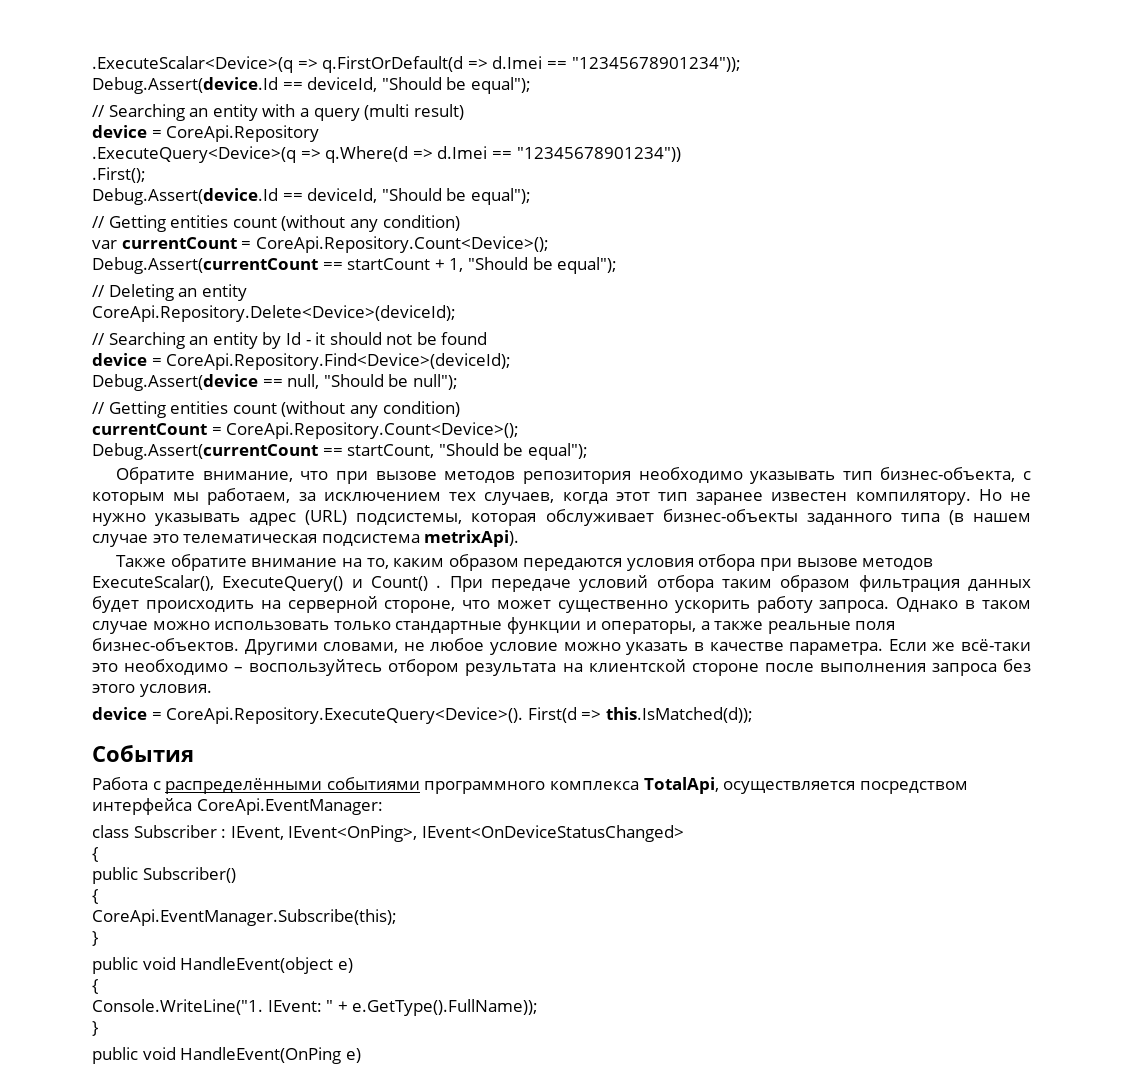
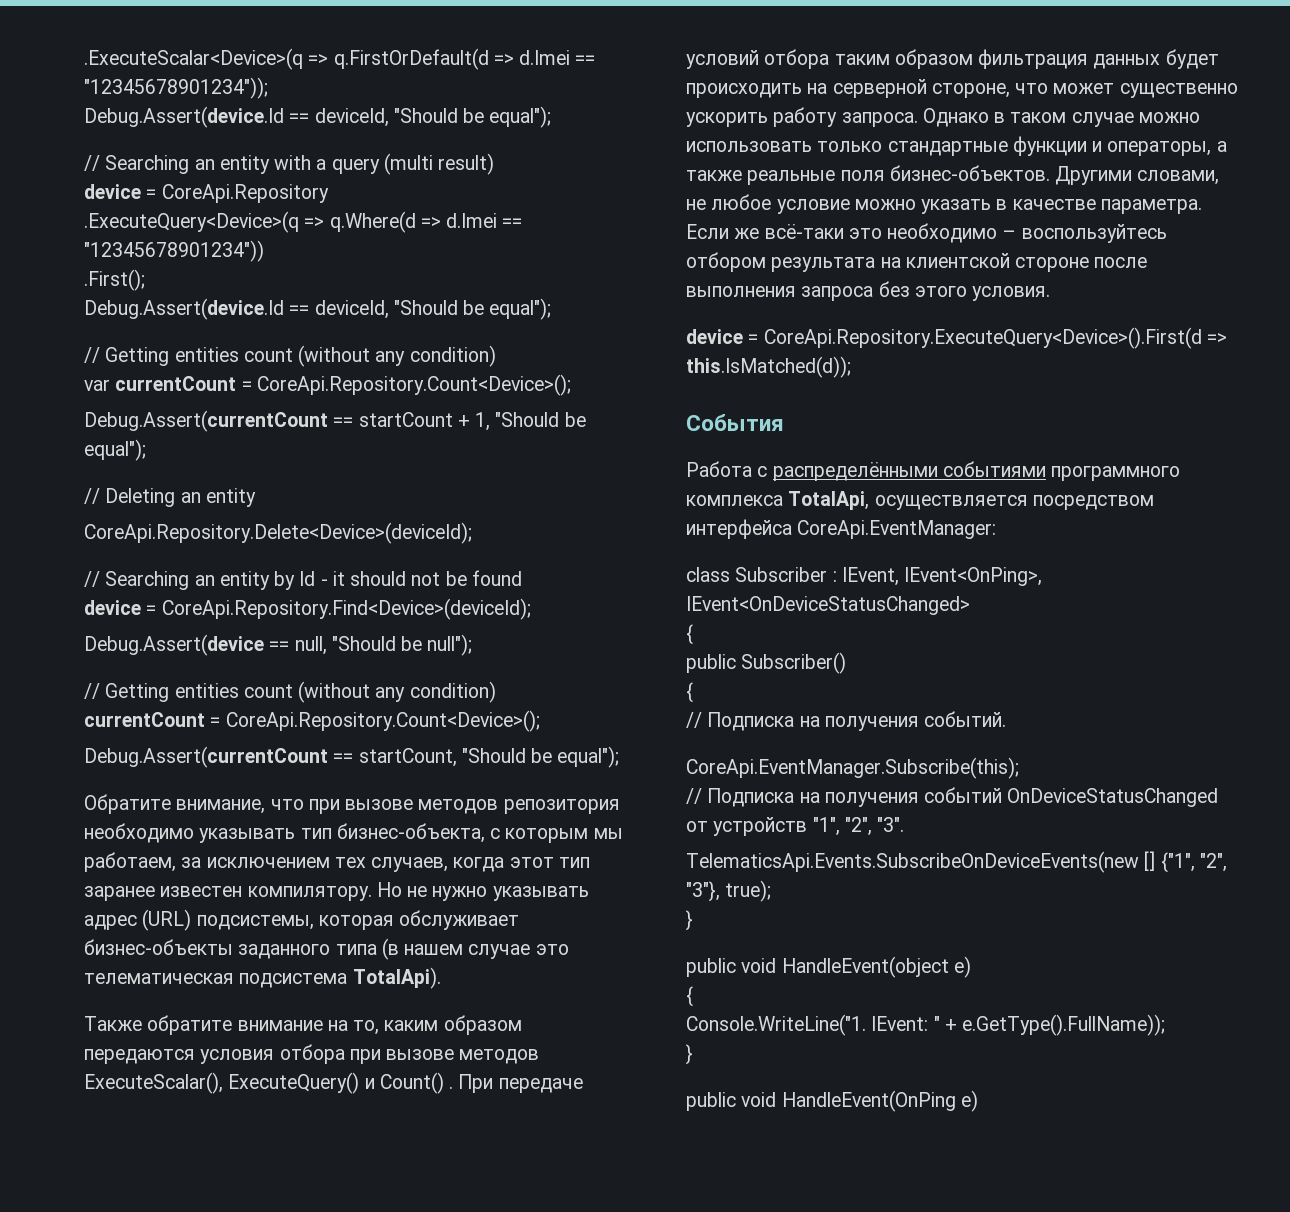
[424,530,520,547] metrixApi). -> [352,967,441,989] TotalApi).
[166,707,577,724] CoreApi.Repository.ExecuteQuery<Device>(). First(d -> [763,327,1202,349] CoreApi.Repository.ExecuteQuery<Device>().First(d
[92,909,397,926] CoreApi.EventManager.Subscribe(this); -> [686,711,1007,731] [686,757,1019,779] [686,787,1219,807] [686,817,905,836] [686,851,1227,873] [686,880,772,902] // Подписка на получения событий. // CoreApi.EventManager.Subscribe(this); // // Подписка на получения событий OnDeviceStatusChanged от устройств "1", "2", "3". // TelematicsApi.Events.SubscribeOnDeviceEvents(new [] {"1", "2", "3"}, true);

